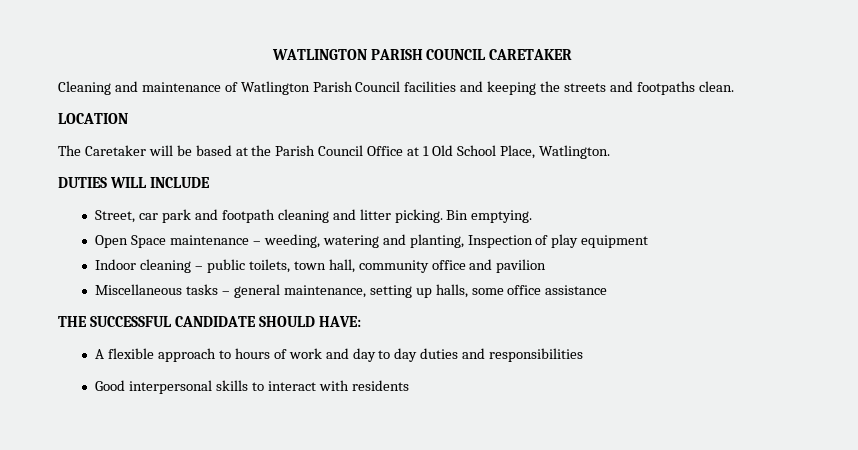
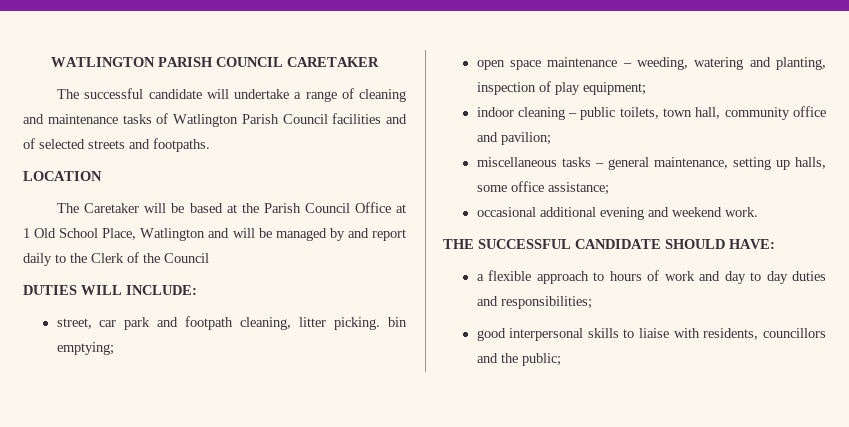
[58,81,111,95] Cleaning -> [57,88,406,102] The successful candidate will undertake a range of cleaning
(221, 87) none -> [122,114,152,124] tasks
[487,81,734,95] keeping the streets and footpaths clean. -> [23,138,210,152] of selected streets and footpaths.
[538,145,610,159] Watlington. -> [140,228,406,241] [23,252,209,266] Watlington and will be managed by and report daily to the Clerk of the Council
[149,177,210,188] [95,210,136,223] INCLUDE // Street, -> [126,285,197,295] [56,318,92,329] INCLUDE: // street,
[277,209,533,223] [95,235,167,248] cleaning and litter picking. Bin emptying. // Open Space -> [240,317,408,330] [56,342,114,355] [476,60,541,70] cleaning, litter picking. bin emptying; // open space
[467,235,533,248] Inspection -> [476,82,536,95] inspection
[581,235,649,248] [95,259,137,270] equipment // Indoor -> [582,82,646,95] [476,107,514,117] equipment; // indoor
[496,259,547,273] [95,284,183,295] pavilion // Miscellaneous -> [500,132,551,145] [476,157,557,167] pavilion; // miscellaneous
[545,285,608,295] assistance -> [547,182,609,195] [476,207,758,220] assistance; // occasional additional evening and weekend work.
[95,349,105,359] A -> [476,274,484,281] a
[489,348,584,362] [95,380,126,391] responsibilities // Good -> [500,296,592,309] [476,328,506,341] responsibilities; // good
[267,380,409,391] interact with residents -> [639,328,826,340] [476,353,561,366] liaise with residents, councillors and the public;

